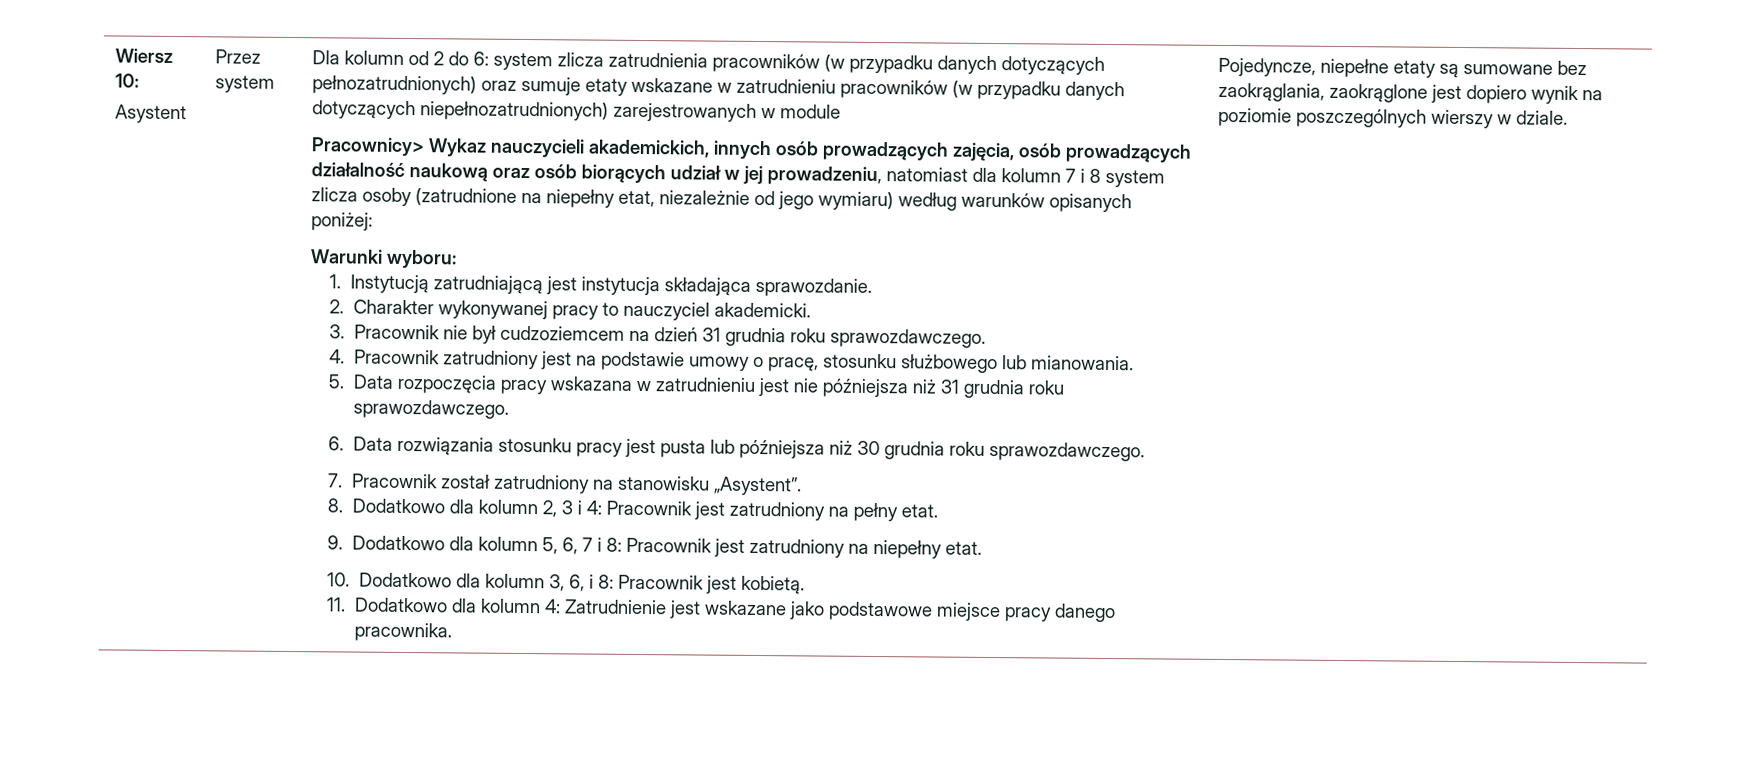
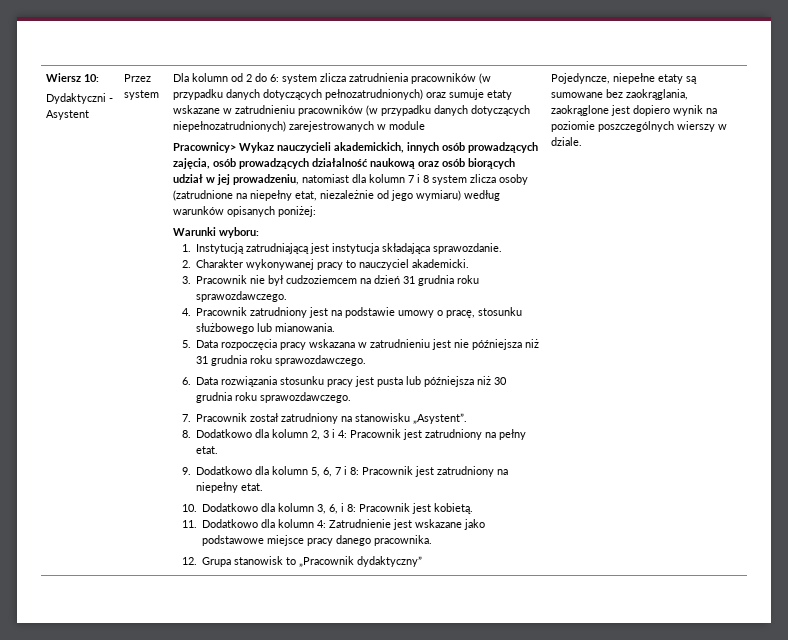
(140, 80) none -> [45,93,113,104] Dydaktyczni -
(452, 632) none -> [181,556,423,567] // 12. Grupa stanowisk to „Pracownik dydaktyczny”

